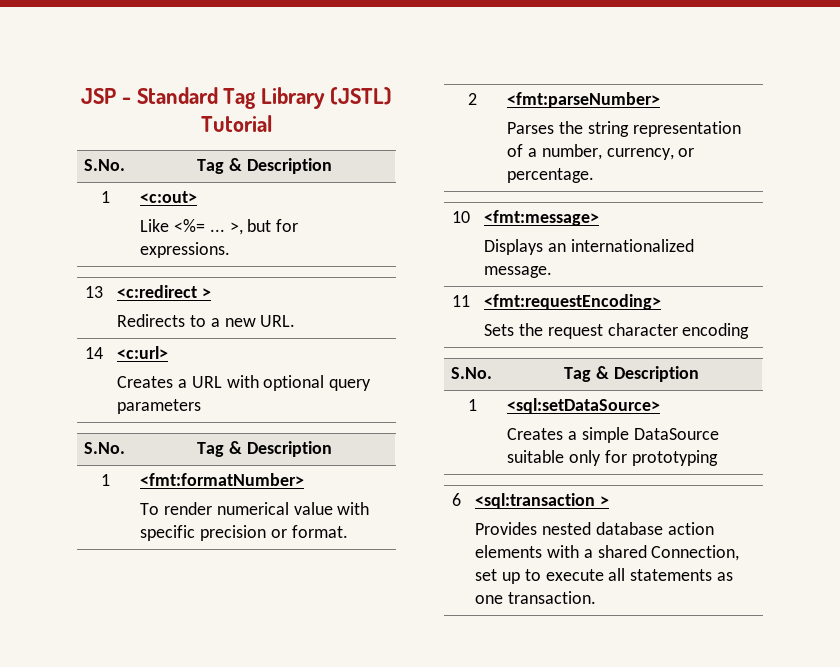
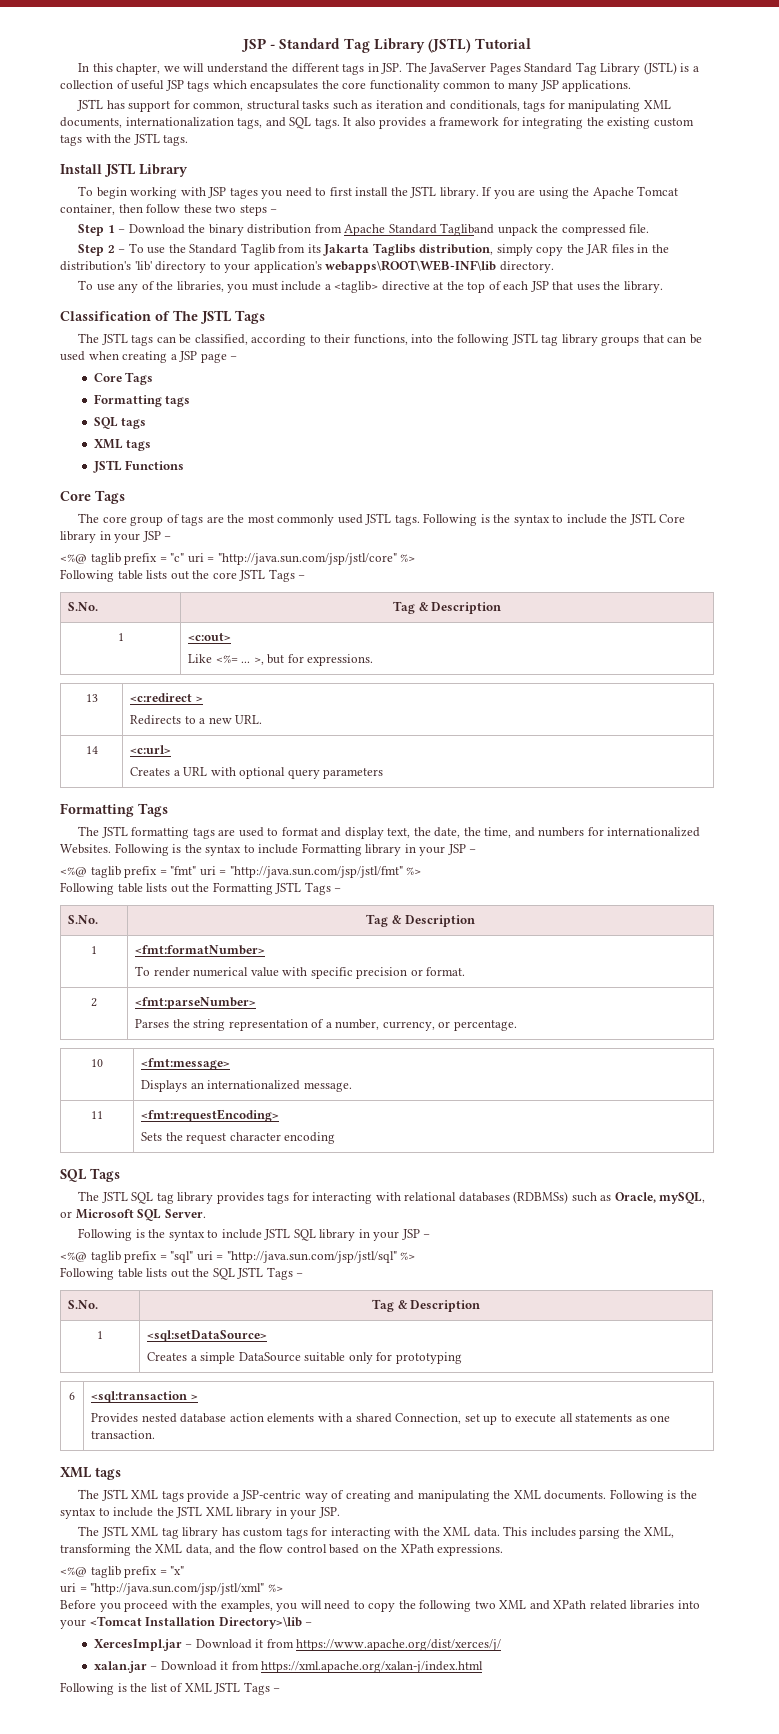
(273, 123) none -> [78,62,699,75] [60,80,632,92] [77,99,671,112] [60,117,694,129] [60,133,189,146] [60,163,188,177] [78,186,679,199] [60,204,278,216] [78,223,650,236] [78,243,669,256] [60,260,554,273] [78,280,663,293] [60,310,265,324] [78,333,702,346] [60,351,238,363] [93,372,154,385] [93,394,191,407] [93,417,147,429] [93,439,152,451] [92,460,185,473] [60,490,125,504] [78,513,686,526] [60,531,172,543] [60,553,416,565] [60,569,306,582] // In this chapter, we will understand the different tags in JSP. The JavaServer Pages Standard Tag Library (JSTL) is a collection of useful JSP tags which encapsulates the core functionality common to many JSP applications. // JSTL has support for common, structural tasks such as iteration and conditionals, tags for manipulating XML documents, internationalization tags, and SQL tags. It also provides a framework for integrating the existing custom tags with the JSTL tags. // Install JSTL Library // To begin working with JSP tages you need to first install the JSTL library. If you are using the Apache Tomcat container, then follow these two steps − // Step 1 − Download the binary distribution from Apache Standard Tagliband unpack the compressed file. // Step 2 − To use the Standard Taglib from its Jakarta Taglibs distribution, simply copy the JAR files in the distribution's 'lib' directory to your application's webapps\ROOT\WEB-INF\lib directory. // To use any of the libraries, you must include a <taglib> directive at the top of each JSP that uses the library. // Classification of The JSTL Tags // The JSTL tags can be classified, according to their functions, into the following JSTL tag library groups that can be used when creating a JSP page − // Core Tags // Formatting tags // SQL tags // XML tags // JSTL Functions // Core Tags // The core group of tags are the most commonly used JSTL tags. Following is the syntax to include the JSTL Core library in your JSP − // <%@ taglib prefix = "c" uri = "http://java.sun.com/jsp/jstl/core" %> // Following table lists out the core JSTL Tags −
(202, 406) none -> [60,803,168,817] [78,826,701,839] [60,843,477,856] [60,866,422,878] [60,882,342,895] // Formatting Tags // The JSTL formatting tags are used to format and display text, the date, the time, and numbers for internationalized Websites. Following is the syntax to include Formatting library in your JSP − // <%@ taglib prefix = "fmt" uri = "http://java.sun.com/jsp/jstl/fmt" %> // Following table lists out the Formatting JSTL Tags −
(750, 331) none -> [60,1168,120,1182] [78,1191,706,1204] [60,1209,206,1221] [78,1228,431,1241] [60,1251,416,1263] [60,1267,304,1280] // SQL Tags // The JSTL SQL tag library provides tags for interacting with relational databases (RDBMSs) such as Oracle, mySQL, or Microsoft SQL Server. // Following is the syntax to include JSTL SQL library in your JSP − // <%@ taglib prefix = "sql" uri = "http://java.sun.com/jsp/jstl/sql" %> // Following table lists out the SQL JSTL Tags −
(597, 597) none -> [60,1467,121,1480] [78,1489,697,1502] [60,1506,340,1519] [78,1526,675,1539] [60,1544,504,1556] [60,1566,185,1578] [60,1583,283,1595] [60,1600,700,1612] [60,1616,313,1629] [93,1639,502,1651] [93,1661,484,1673] [60,1682,281,1695] // XML tags // The JSTL XML tags provide a JSP-centric way of creating and manipulating the XML documents. Following is the syntax to include the JSTL XML library in your JSP. // The JSTL XML tag library has custom tags for interacting with the XML data. This includes parsing the XML, transforming the XML data, and the flow control based on the XPath expressions. // <%@ taglib prefix = "x" // uri = "http://java.sun.com/jsp/jstl/xml" %> // Before you proceed with the examples, you will need to copy the following two XML and XPath related libraries into your <Tomcat Installation Directory>\lib − // XercesImpl.jar − Download it from https://www.apache.org/dist/xerces/j/ // xalan.jar − Download it from https://xml.apache.org/xalan-j/index.html // Following is the list of XML JSTL Tags −

